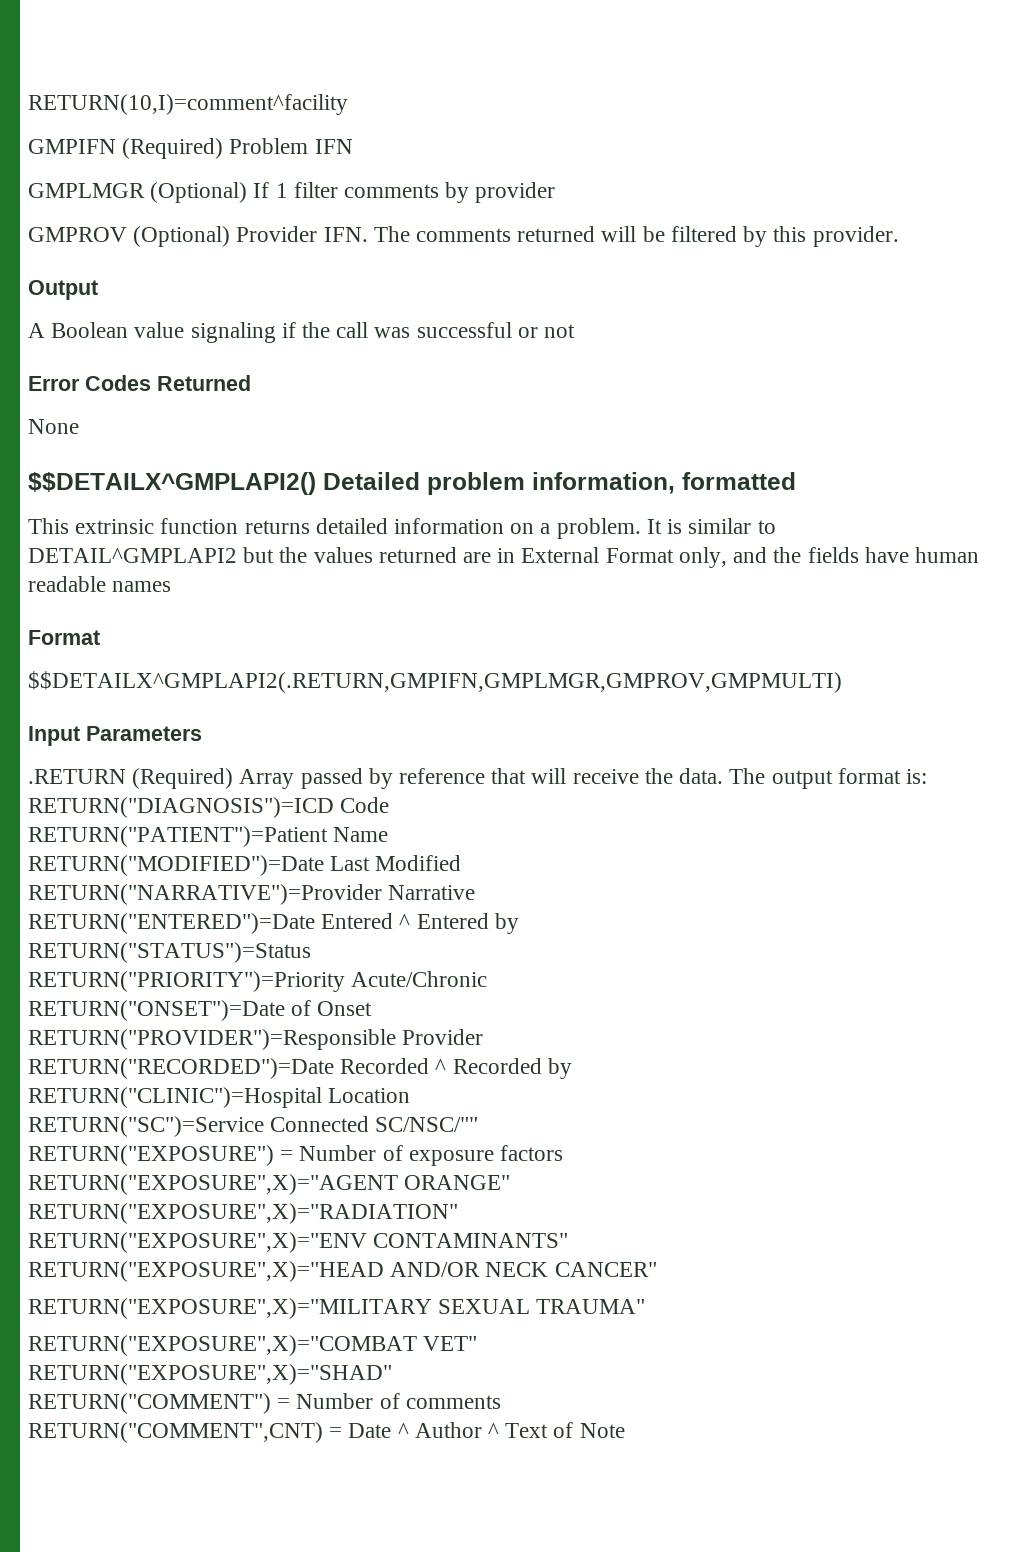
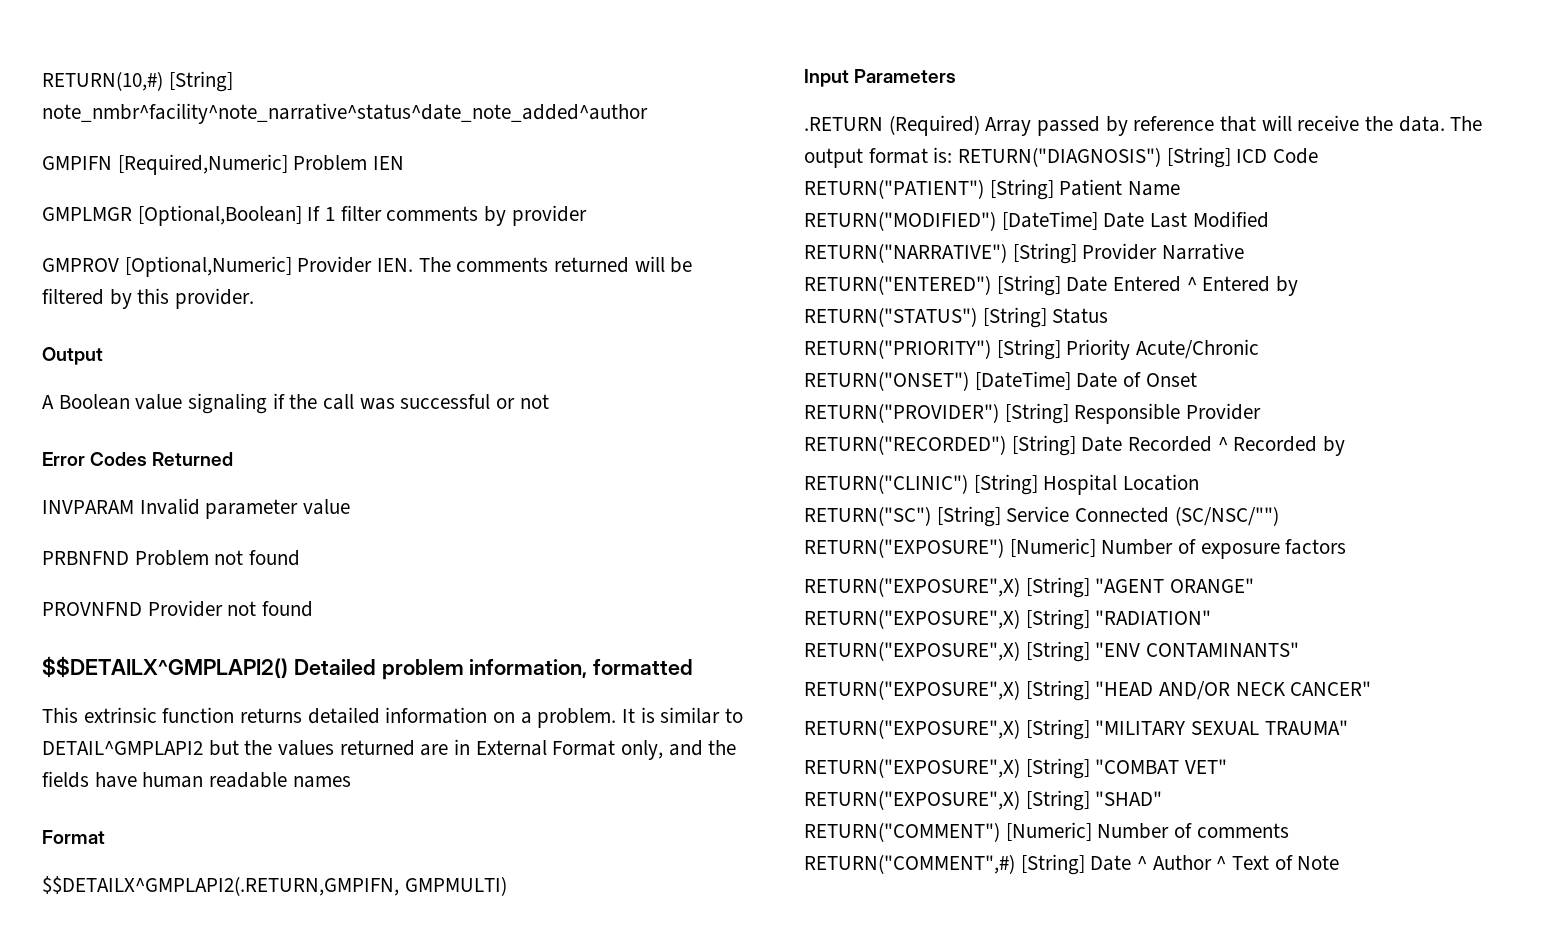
[28,94,348,115] [28,138,353,159] RETURN(10,I)=comment^facility // GMPIFN (Required) Problem IFN -> [42,71,233,92] [42,103,648,124] [42,154,405,175] RETURN(10,#) [String] note_nmbr^facility^note_narrative^status^date_note_added^author // GMPIFN [Required,Numeric] Problem IEN
[150,182,248,203] (Optional) -> [137,205,302,226] [Optional,Boolean]
[133,226,368,247] (Optional) Provider IFN. -> [124,256,414,277] [Optional,Numeric] Provider IEN.
[28,419,79,434] // None -> [42,498,351,519] [42,550,301,566] [42,600,314,617] // INVPARAM Invalid parameter value // PRBNFND Problem not found // PROVNFND Provider not found
[28,671,842,693] $$DETAILX^GMPLAPI2(.RETURN,GMPIFN,GMPLMGR,GMPROV,GMPMULTI) -> [42,876,507,896] $$DETAILX^GMPLAPI2(.RETURN,GMPIFN, GMPMULTI)
[28,797,390,818] [28,826,389,847] [28,855,462,876] [28,884,476,905] [28,913,519,934] [28,942,311,963] [28,971,488,992] [28,1000,373,1021] [28,1029,484,1050] [28,1058,572,1079] [28,1087,411,1108] [28,1116,479,1137] RETURN("DIAGNOSIS")=ICD Code // RETURN("PATIENT")=Patient Name // RETURN("MODIFIED")=Date Last Modified // RETURN("NARRATIVE")=Provider Narrative // RETURN("ENTERED")=Date Entered ^ Entered by // RETURN("STATUS")=Status // RETURN("PRIORITY")=Priority Acute/Chronic // RETURN("ONSET")=Date of Onset // RETURN("PROVIDER")=Responsible Provider // RETURN("RECORDED")=Date Recorded ^ Recorded by // RETURN("CLINIC")=Hospital Location // RETURN("SC")=Service Connected SC/NSC/"" -> [958,147,1319,168] [804,179,1181,200] [804,211,1269,231] [804,243,1245,264] [804,275,1299,296] [804,307,1109,328] [804,339,1260,360] [804,371,1197,391] [804,403,1262,424] [804,435,1346,456] [804,474,1200,495] [804,506,1279,527] RETURN("DIAGNOSIS") [String] ICD Code // RETURN("PATIENT") [String] Patient Name // RETURN("MODIFIED") [DateTime] Date Last Modified // RETURN("NARRATIVE") [String] Provider Narrative // RETURN("ENTERED") [String] Date Entered ^ Entered by // RETURN("STATUS") [String] Status // RETURN("PRIORITY") [String] Priority Acute/Chronic // RETURN("ONSET") [DateTime] Date of Onset // RETURN("PROVIDER") [String] Responsible Provider // RETURN("RECORDED") [String] Date Recorded ^ Recorded by // RETURN("CLINIC") [String] Hospital Location // RETURN("SC") [String] Service Connected (SC/NSC/"")
[280,1150,294,1161] = -> [1009,538,1096,557] [Numeric]
[28,1174,511,1195] [28,1203,458,1224] [28,1232,569,1253] [28,1261,384,1282] RETURN("EXPOSURE",X)="AGENT ORANGE" // RETURN("EXPOSURE",X)="RADIATION" // RETURN("EXPOSURE",X)="ENV CONTAMINANTS" // RETURN("EXPOSURE",X)="HEAD -> [804,577,1255,598] [804,609,1212,630] [804,641,1300,662] [804,680,1154,701] RETURN("EXPOSURE",X) [String] "AGENT ORANGE" // RETURN("EXPOSURE",X) [String] "RADIATION" // RETURN("EXPOSURE",X) [String] "ENV CONTAMINANTS" // RETURN("EXPOSURE",X) [String] "HEAD
[28,1298,432,1319] RETURN("EXPOSURE",X)="MILITARY -> [804,719,1186,740] RETURN("EXPOSURE",X) [String] "MILITARY
[28,1335,478,1356] [28,1364,392,1385] RETURN("EXPOSURE",X)="COMBAT VET" // RETURN("EXPOSURE",X)="SHAD" -> [804,758,1228,779] [804,790,1163,811] RETURN("EXPOSURE",X) [String] "COMBAT VET" // RETURN("EXPOSURE",X) [String] "SHAD"
[277,1398,291,1409] = -> [1005,822,1092,841] [Numeric]
[28,1422,343,1443] RETURN("COMMENT",CNT) = -> [804,854,1085,875] RETURN("COMMENT",#) [String]

